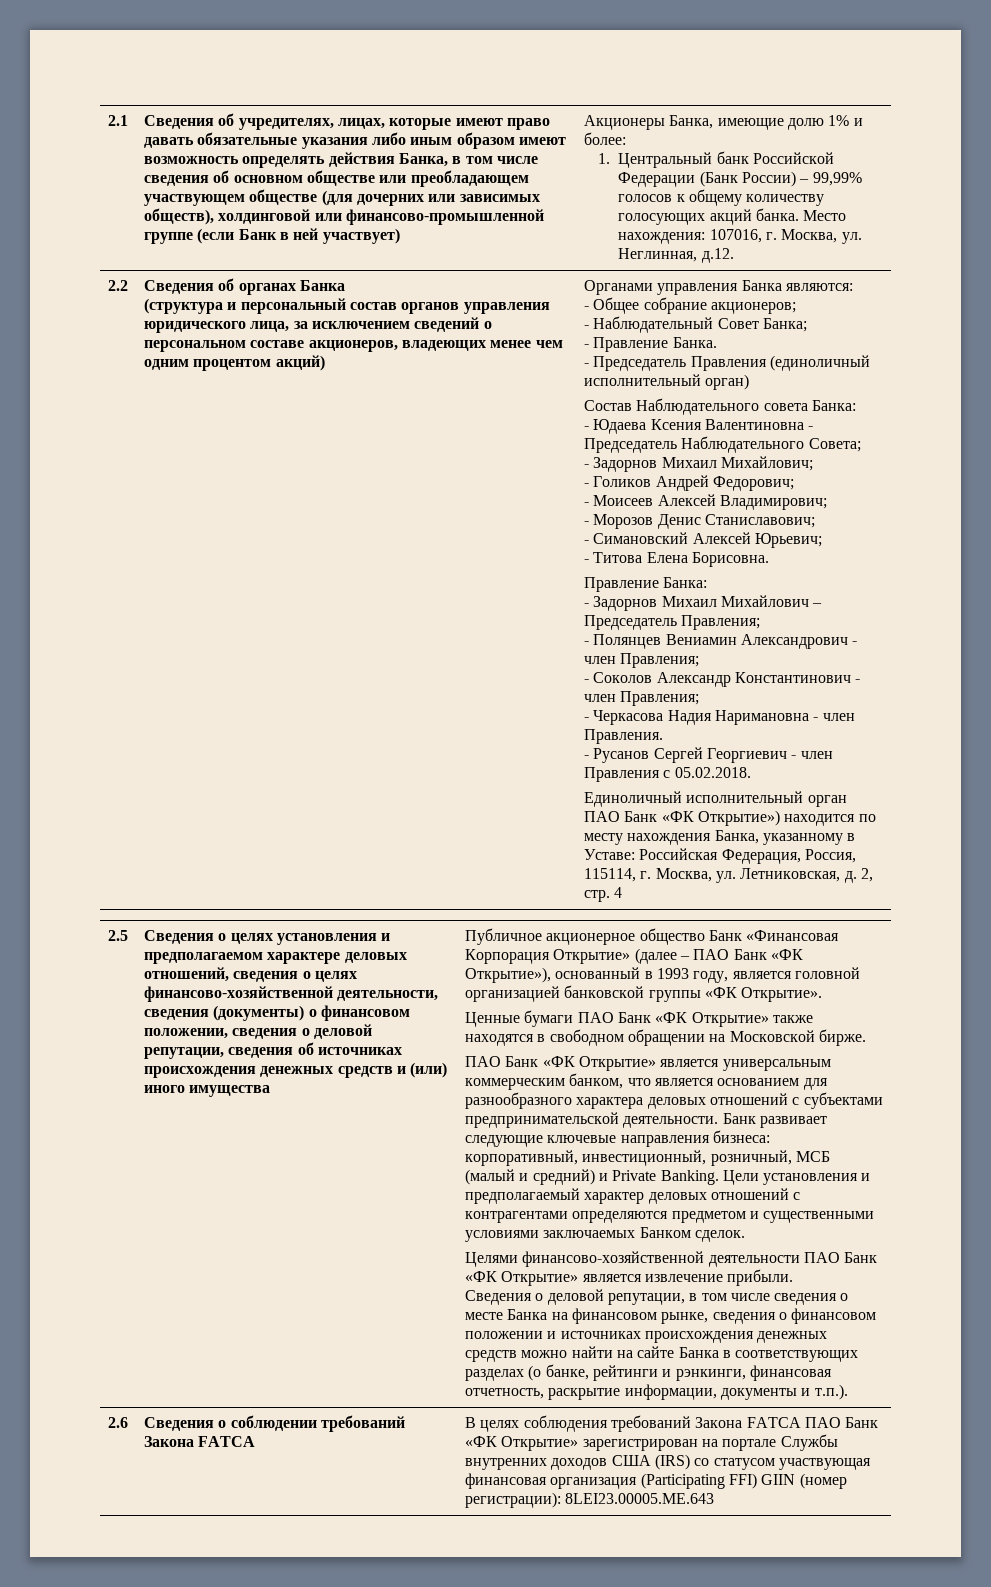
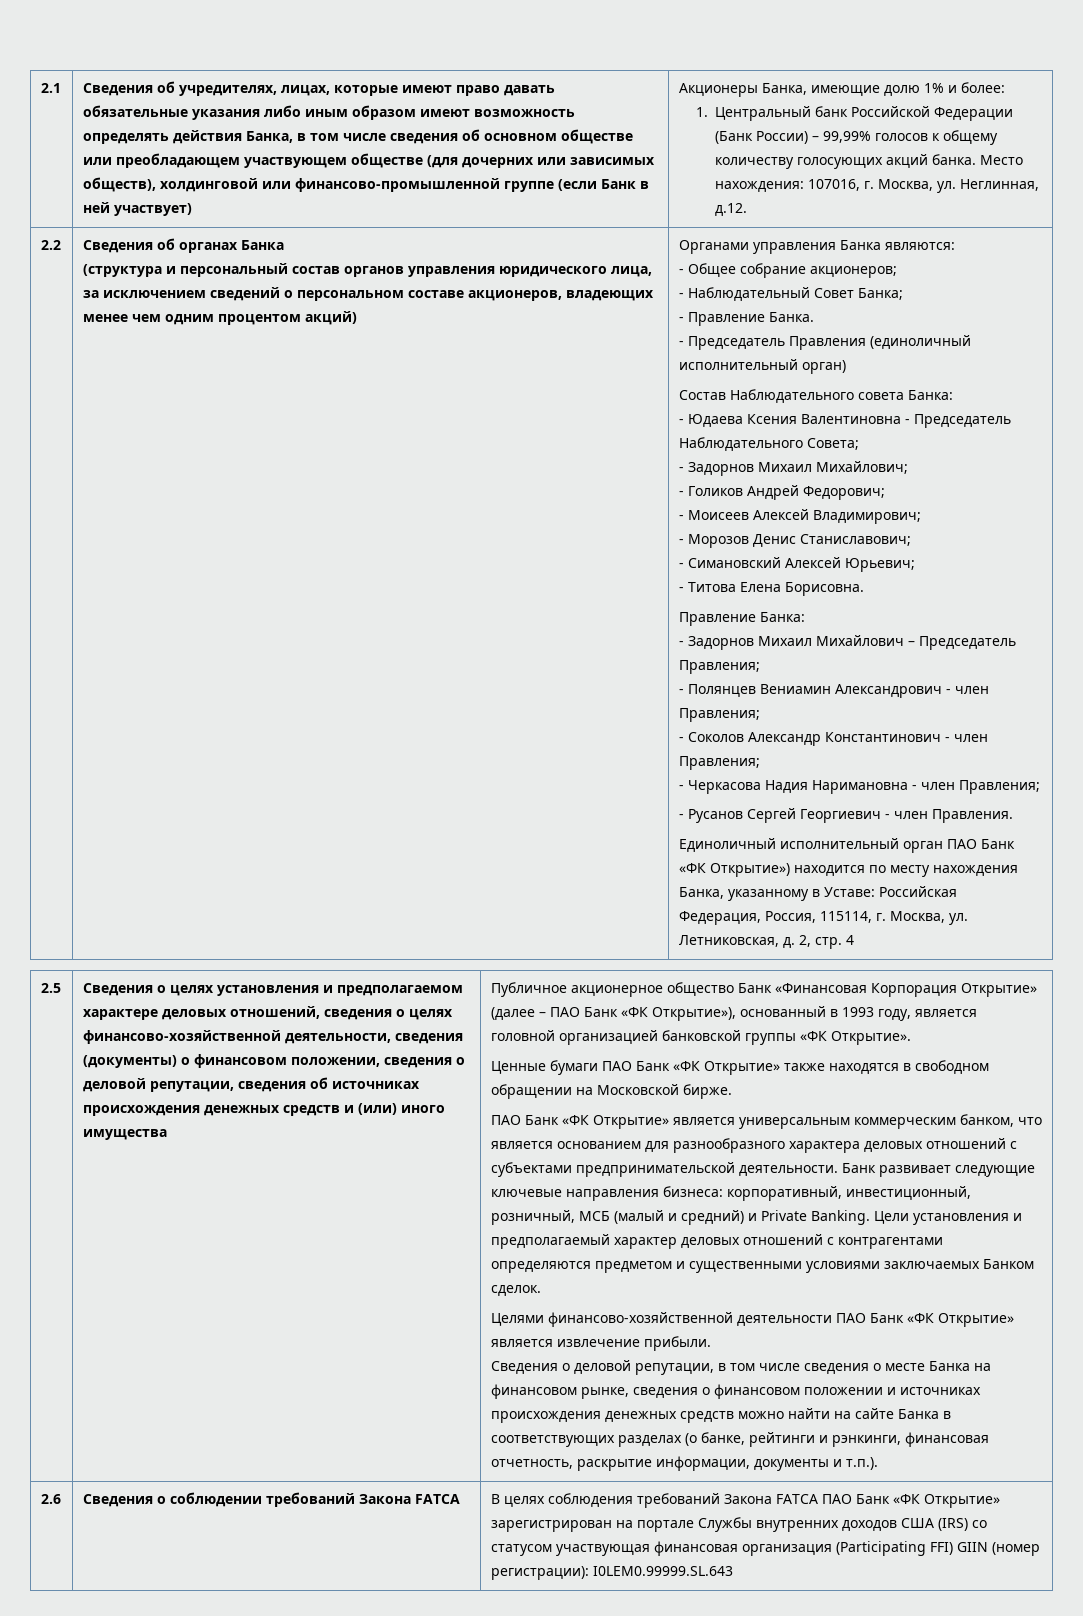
[583,729,663,744] Правления. -> [958,780,1040,794] Правления;
[583,767,751,782] Правления с 05.02.2018. -> [931,809,1013,823] Правления.
[565,1493,715,1504] 8LEI23.00005.ME.643 -> [592,1566,733,1576] I0LEM0.99999.SL.643

